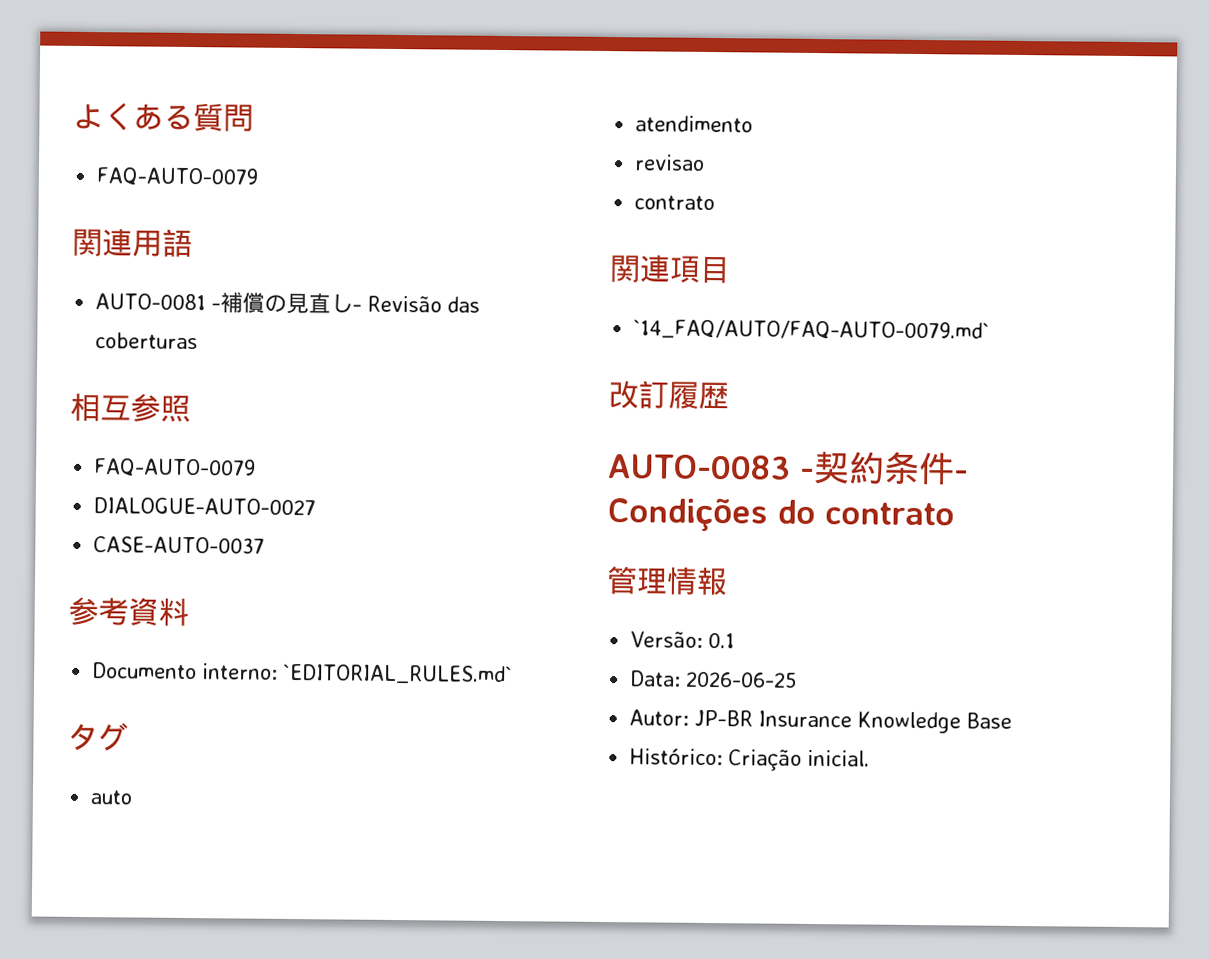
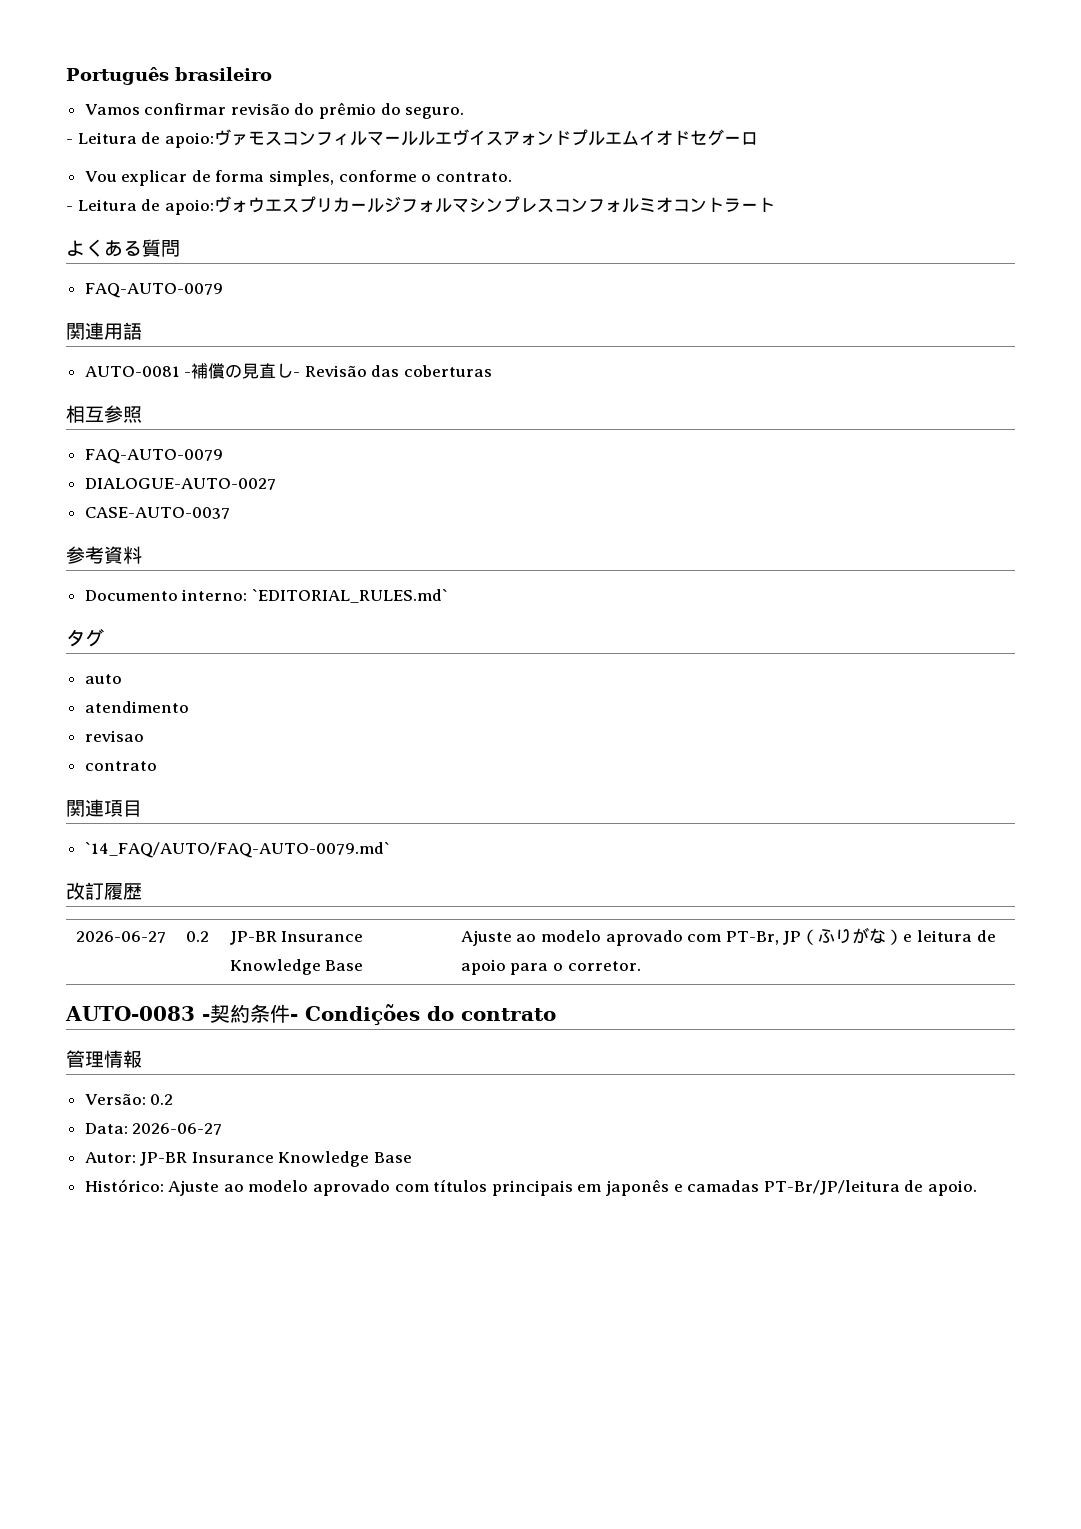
(73, 116) none -> [66,67,272,85] [84,102,465,119] [66,129,758,148] [84,170,512,186] [66,196,775,215] Português brasileiro // Vamos confirmar revisão do prêmio do seguro. // - Leitura de apoio:ヴァモスコンフィルマールルエヴイスアォンドプルエムイオドセグーロ // Vou explicar de forma simples, conforme o contrato. // - Leitura de apoio:ヴォウエスプリカールジフォルマシンプレスコンフォルミオコントラート //
(729, 395) none -> [75,931,166,943] [185,931,209,942] [229,931,364,945] [229,959,364,975] [460,927,996,946] [460,959,641,975] // 2026-06-27 | 0.2 | JP-BR Insurance Knowledge Base | Ajuste ao modelo aprovado com PT-Br, JP（ふりがな）e leitura de apoio para o corretor.
[708,633,736,649] 0.1 -> [150,1094,174,1105] 0.2
[686,671,798,688] 2026-06-25 -> [132,1123,223,1135] 2026-06-27
[728,749,871,771] Criação inicial. -> [168,1179,977,1196] Ajuste ao modelo aprovado com títulos principais em japonês e camadas PT-Br/JP/leitura de apoio.

